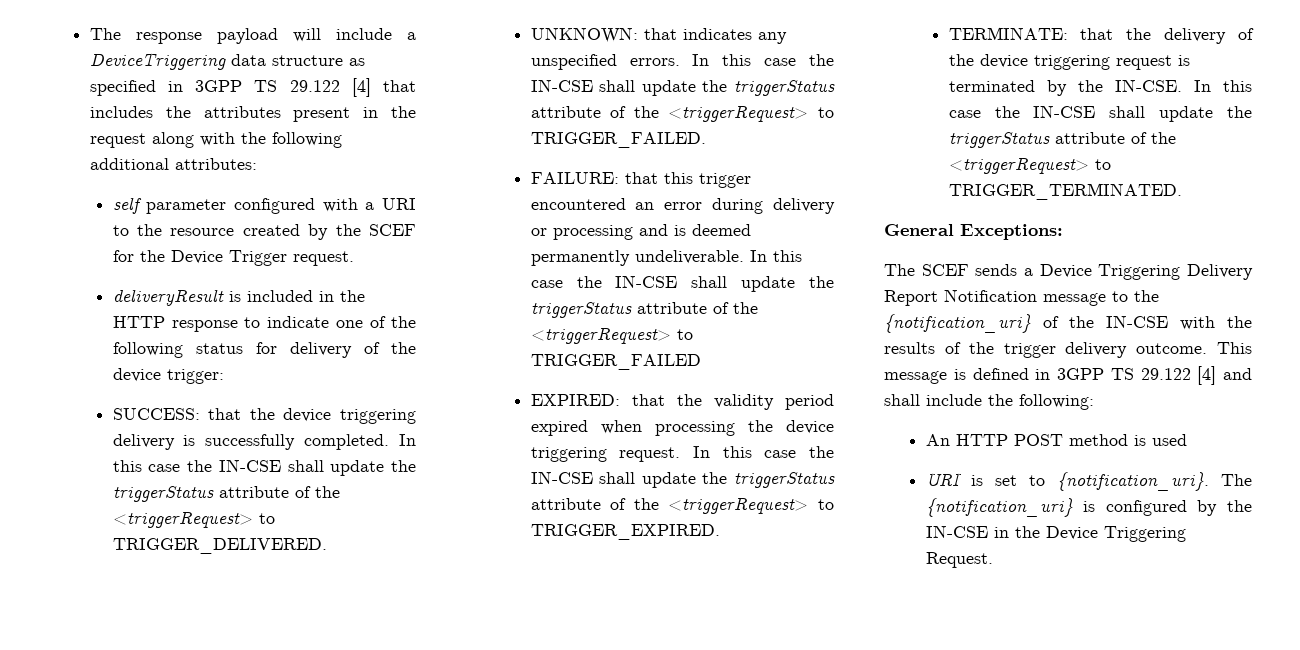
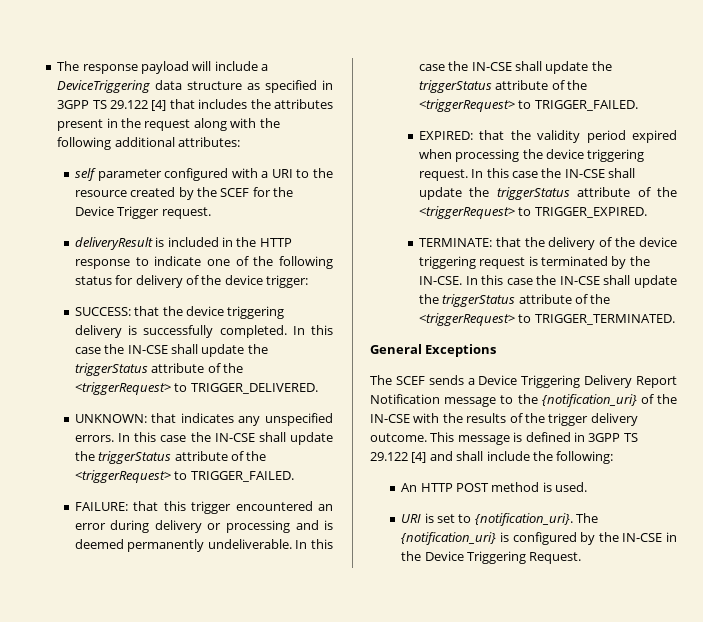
[530,354,701,370] TRIGGER_FAILED -> [534,100,638,111] TRIGGER_FAILED.
[960,224,1063,240] Exceptions: -> [425,344,497,357] Exceptions
[1151,434,1187,446] used -> [555,482,588,492] used.

